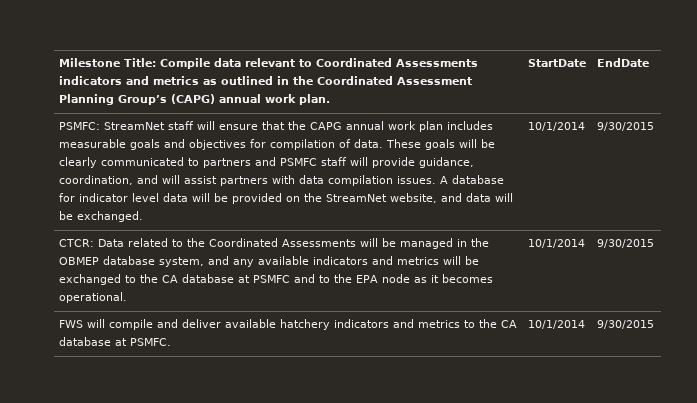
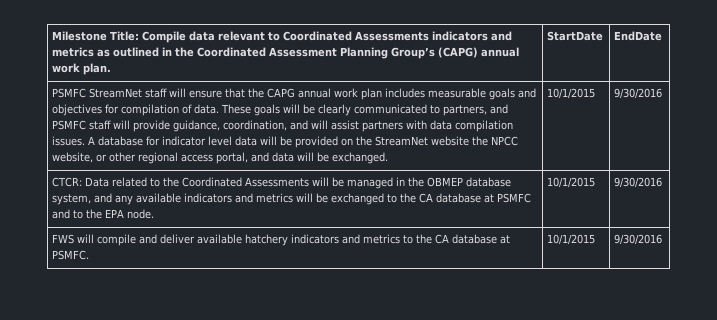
[58,122,100,130] PSMFC: -> [52,88,87,98] PSMFC
[202,158,251,168] partners -> [443,105,488,116] partners,
[389,193,437,203] website, -> [431,136,519,146] [52,152,249,164] website the NPCC website, or other regional access portal,
[527,122,585,131] [596,122,654,131] 10/1/2014 | 9/30/2015 -> [547,88,596,99] [614,88,663,99] 10/1/2015 | 9/30/2016
[381,274,493,283] [58,292,127,303] [527,239,585,248] [596,239,654,248] node as it becomes operational. | 10/1/2014 | 9/30/2015 -> [127,209,155,219] [547,177,596,188] [614,177,663,188] node. | 10/1/2015 | 9/30/2016
[527,320,585,329] [596,320,654,329] 10/1/2014 | 9/30/2015 -> [547,234,596,245] [614,234,663,245] 10/1/2015 | 9/30/2016

